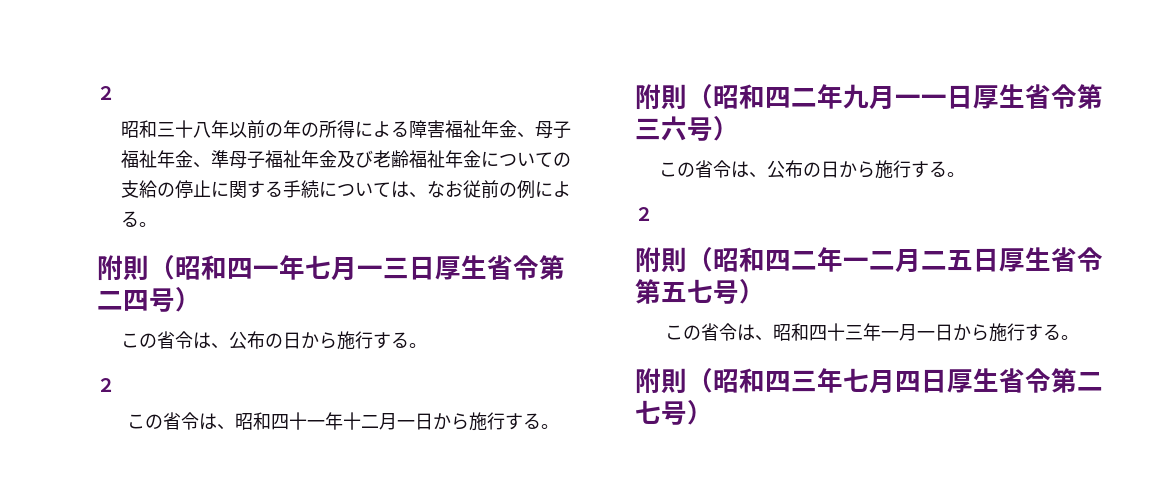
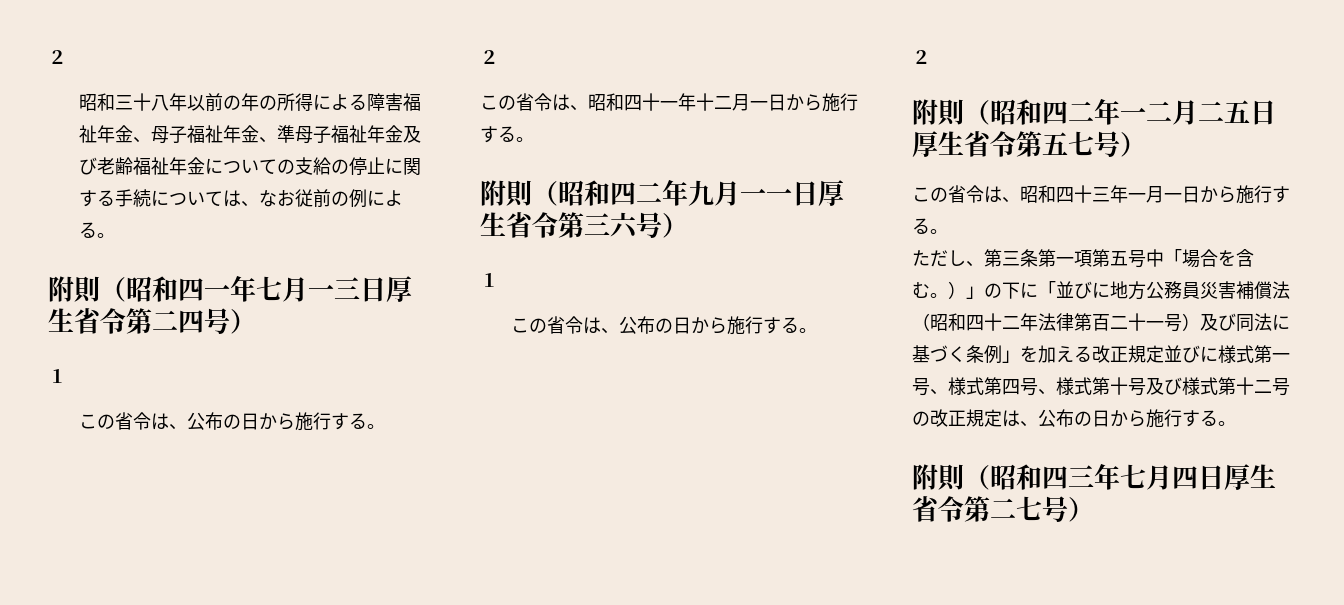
(201, 299) none -> [48,369,67,383] // １
(739, 128) none -> [480,273,499,287] // １
(1080, 337) none -> [912,249,1254,268] [912,281,1290,300] [912,313,1290,332] [912,345,1290,364] [912,377,1290,396] [912,409,1236,428] // ただし、第三条第一項第五号中「場合を含む。）」の下に「並びに地方公務員災害補償法（昭和四十二年法律第百二十一号）及び同法に基づく条例」を加える改正規定並びに様式第一号、様式第四号、様式第十号及び様式第十二号の改正規定は、公布の日から施行する。

